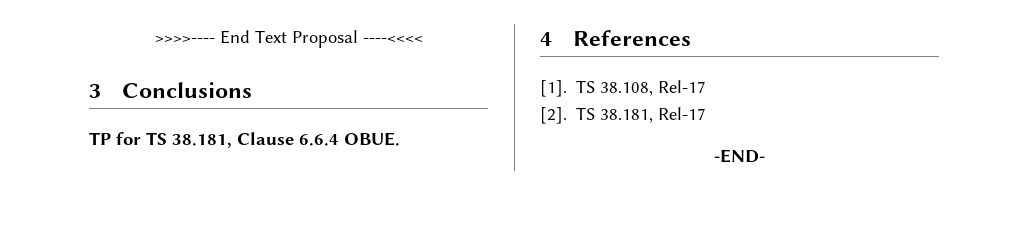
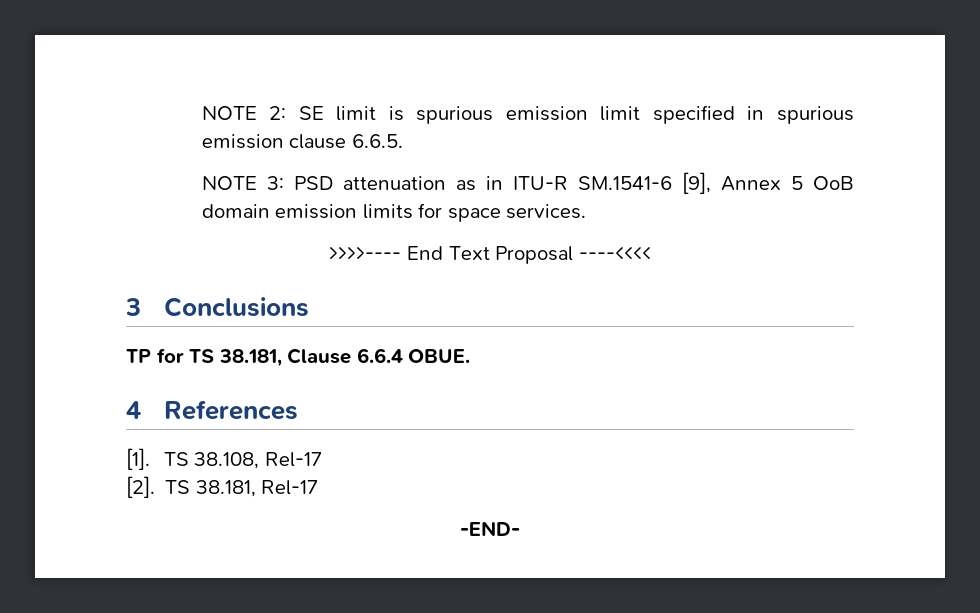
(154, 39) none -> [201,105,855,124] [201,134,403,149] [201,172,855,194] [201,203,587,222] NOTE 2: SE limit is spurious emission limit specified in spurious emission clause 6.6.5. // NOTE 3: PSD attenuation as in ITU-R SM.1541-6 [9], Annex 5 OoB domain emission limits for space services. //

